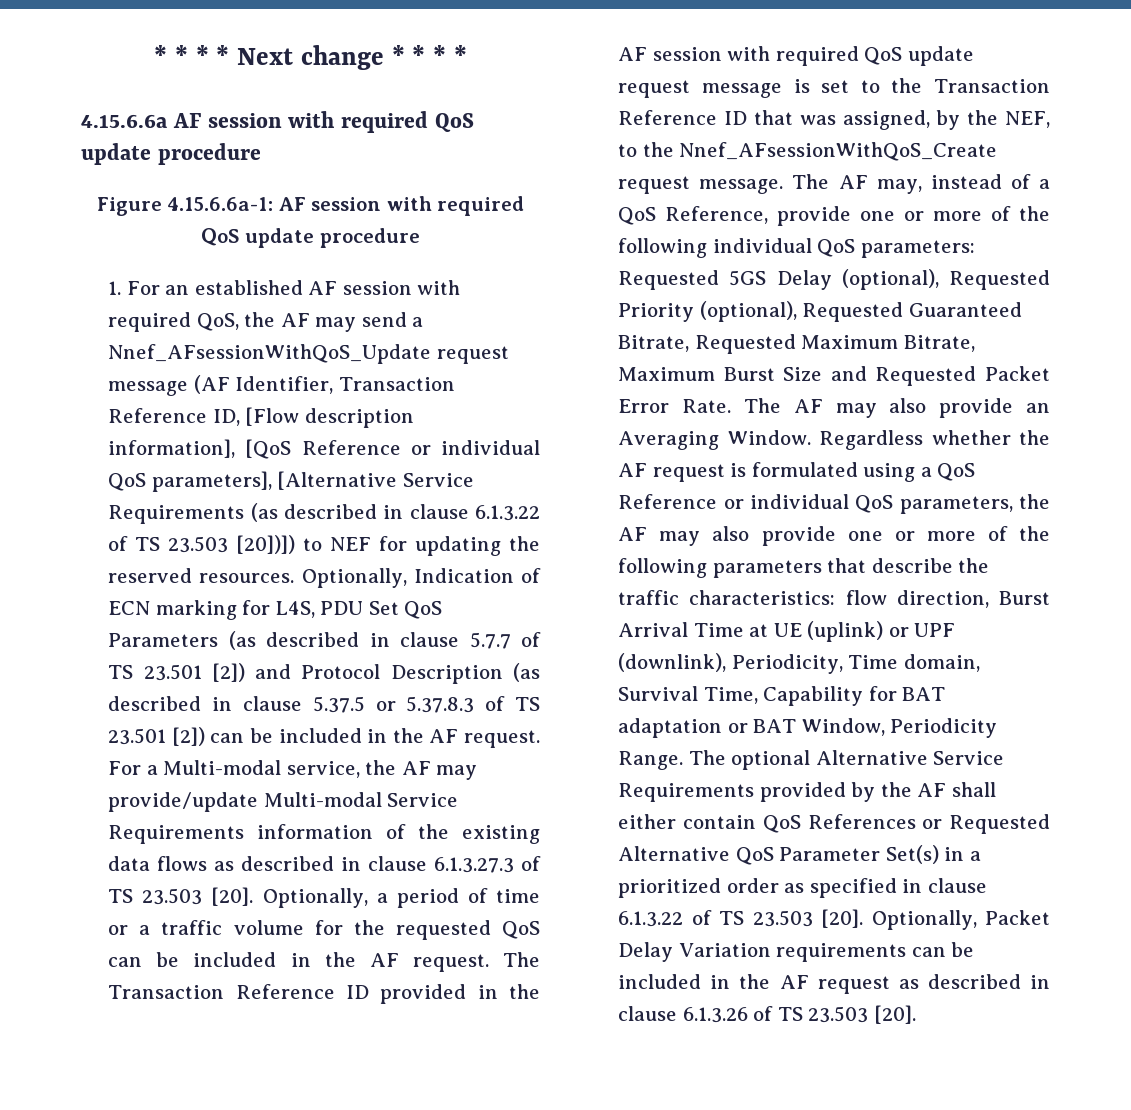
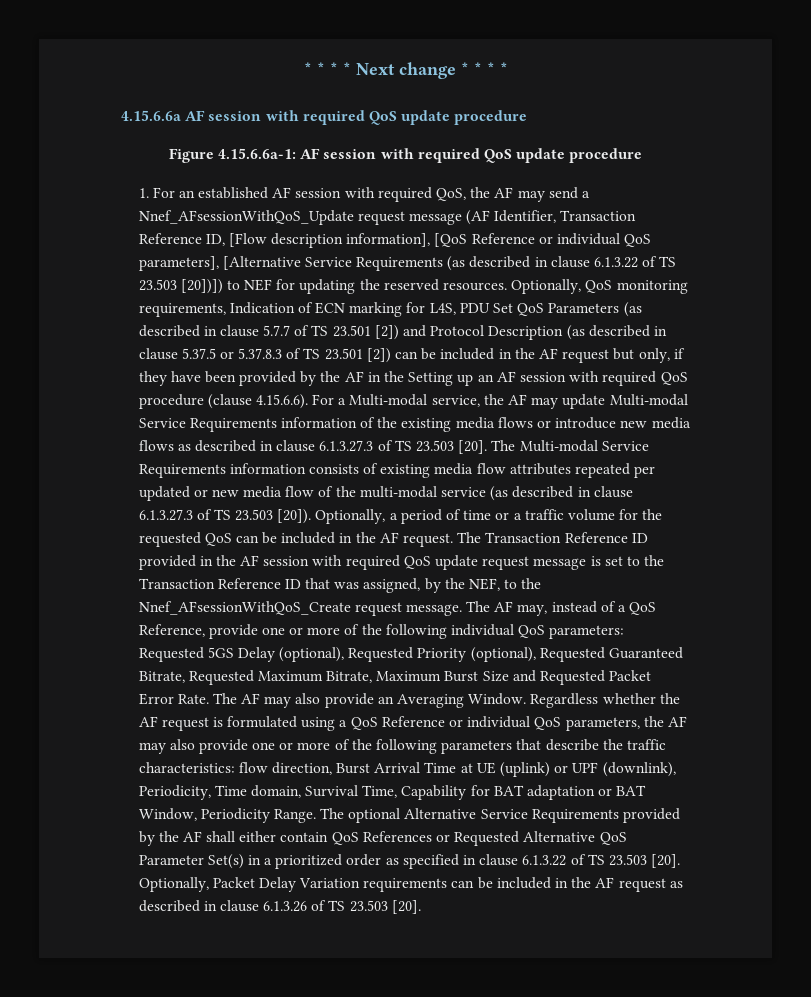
(407, 578) none -> [585,280,688,294] [138,303,226,317] QoS monitoring requirements,
[464,730,540,748] request. -> [562,348,685,363] [138,371,688,386] [138,394,308,409] request but only, if they have been provided by the AF in the Setting up an AF session with required QoS procedure (clause 4.15.6.6).
[108,792,259,812] provide/update -> [562,394,606,409] update
[108,856,151,871] data -> [455,417,691,429] media flows or introduce new media
(254, 896) none -> [491,440,649,452] [138,463,656,478] [138,486,633,501] [138,509,312,524] The Multi-modal Service Requirements information consists of existing media flow attributes repeated per updated or new media flow of the multi-modal service (as described in clause 6.1.3.27.3 of TS 23.503 [20]).

